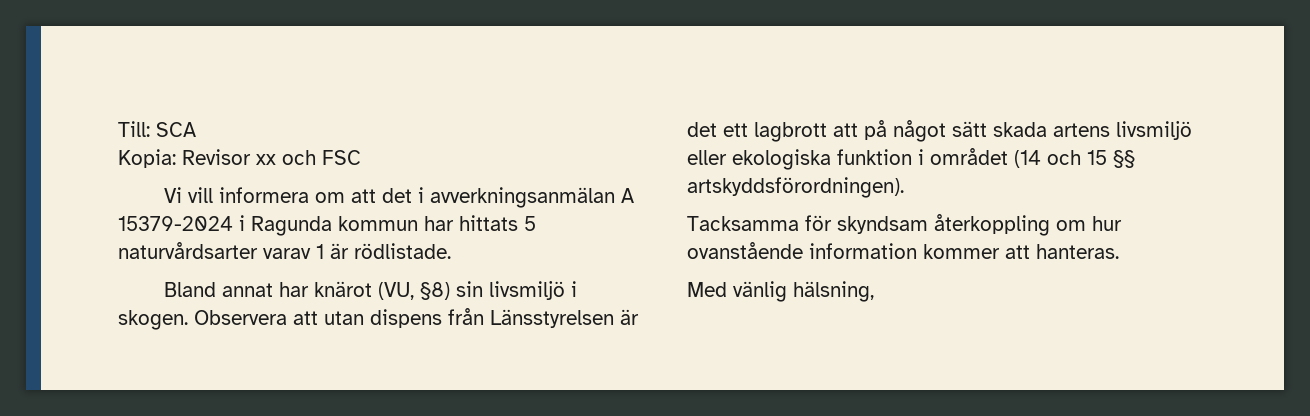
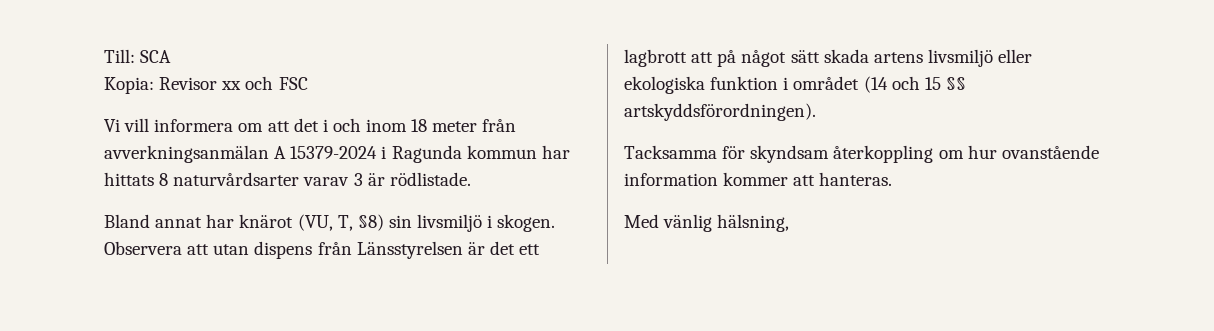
(425, 195) none -> [332,118,517,132] och inom 18 meter från
[524,216,536,231] 5 -> [159,173,169,186] 8
[316,244,324,259] 1 -> [353,173,363,186] 3
(415, 291) none -> [337,215,353,231] T,

